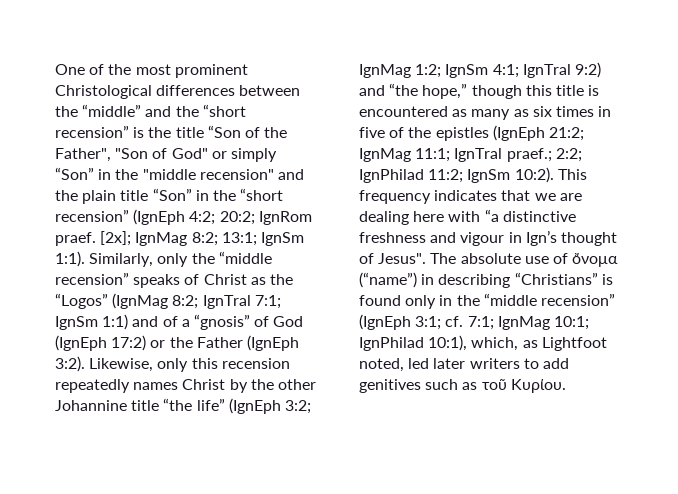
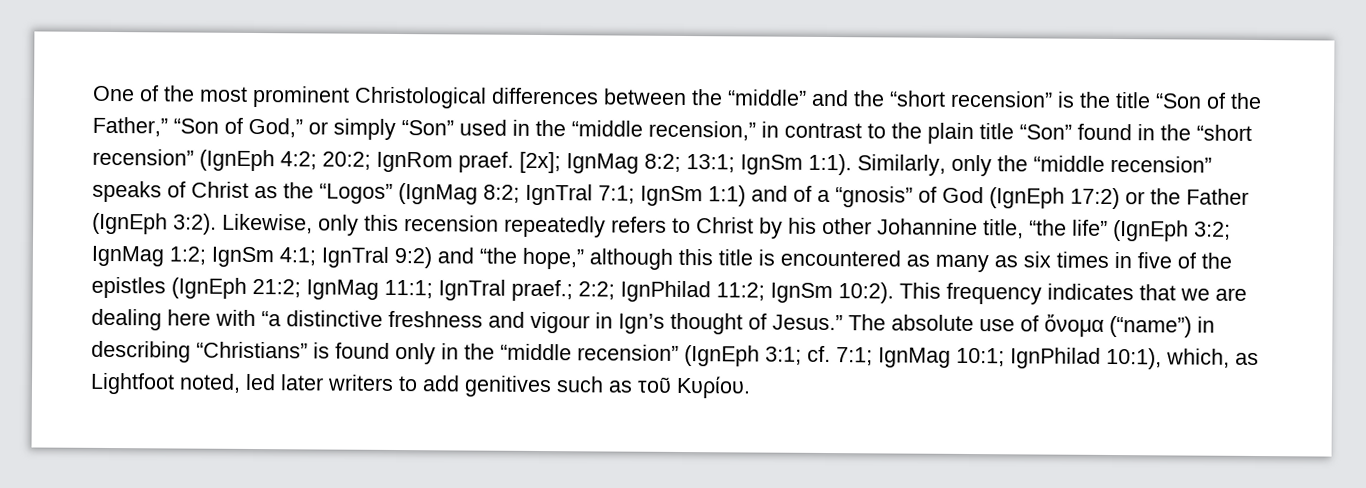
[55,148,208,162] Father", "Son of God" -> [92,116,303,138] Father,” “Son of God,”
[98,169,304,180] in the "middle recension" and -> [459,119,886,141] used in the “middle recension,” in contrast to
(192, 194) none -> [1077,123,1132,141] found
[133,382,179,390] names -> [611,216,691,234] refers to
[250,379,274,390] the -> [788,217,817,234] his
[131,400,160,411] title -> [983,219,1024,239] title,
[471,85,522,99] though -> [589,248,673,270] although
[378,253,427,264] Jesus". -> [772,314,843,331] Jesus.”

